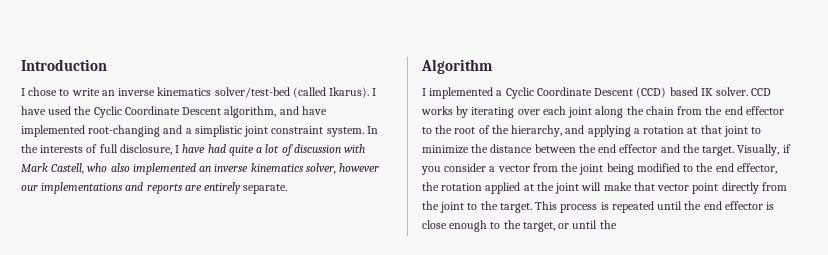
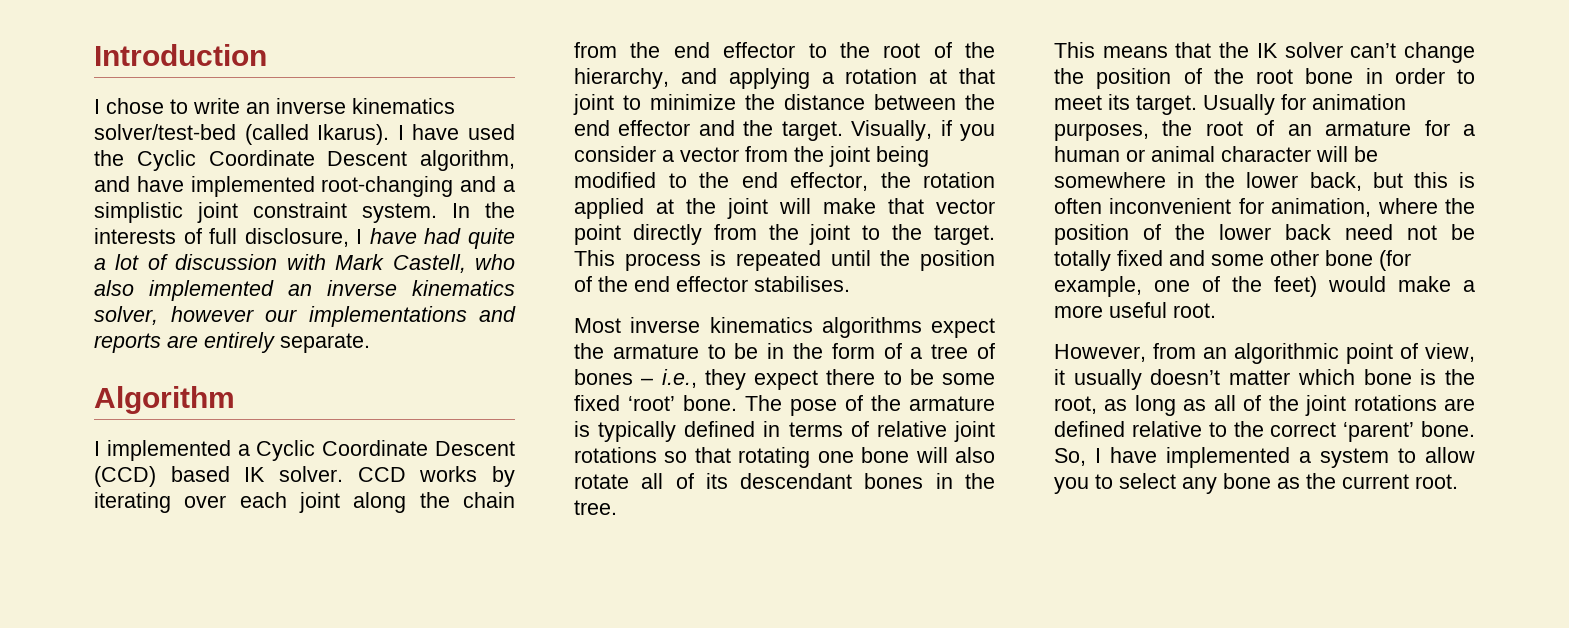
[703,201,775,210] [422,220,617,232] end effector is close enough to the target, or until the -> [920,250,995,271] [574,276,850,292] [574,317,995,338] [574,343,995,359] [574,369,995,390] [574,395,995,416] [574,421,995,442] [574,447,995,468] [574,473,995,489] [574,500,617,515] [1054,42,1475,63] [1054,68,1475,89] [1054,94,1406,115] [1054,120,1475,141] [1054,146,1378,162] [1054,172,1475,191] [1054,198,1475,217] [1054,224,1475,245] [1054,250,1411,271] [1054,276,1475,297] [1054,302,1216,318] [1054,343,1475,364] [1054,369,1475,390] [1054,395,1475,416] [1054,421,1475,442] [1054,447,1475,468] [1054,473,1458,494] position of the end effector stabilises. // Most inverse kinematics algorithms expect the armature to be in the form of a tree of bones – i.e., they expect there to be some fixed ‘root’ bone. The pose of the armature is typically defined in terms of relative joint rotations so that rotating one bone will also rotate all of its descendant bones in the tree. // This means that the IK solver can’t change the position of the root bone in order to meet its target. Usually for animation purposes, the root of an armature for a human or animal character will be somewhere in the lower back, but this is often inconvenient for animation, where the position of the lower back need not be totally fixed and some other bone (for example, one of the feet) would make a more useful root. // However, from an algorithmic point of view, it usually doesn’t matter which bone is the root, as long as all of the joint rotations are defined relative to the correct ‘parent’ bone. So, I have implemented a system to allow you to select any bone as the current root.

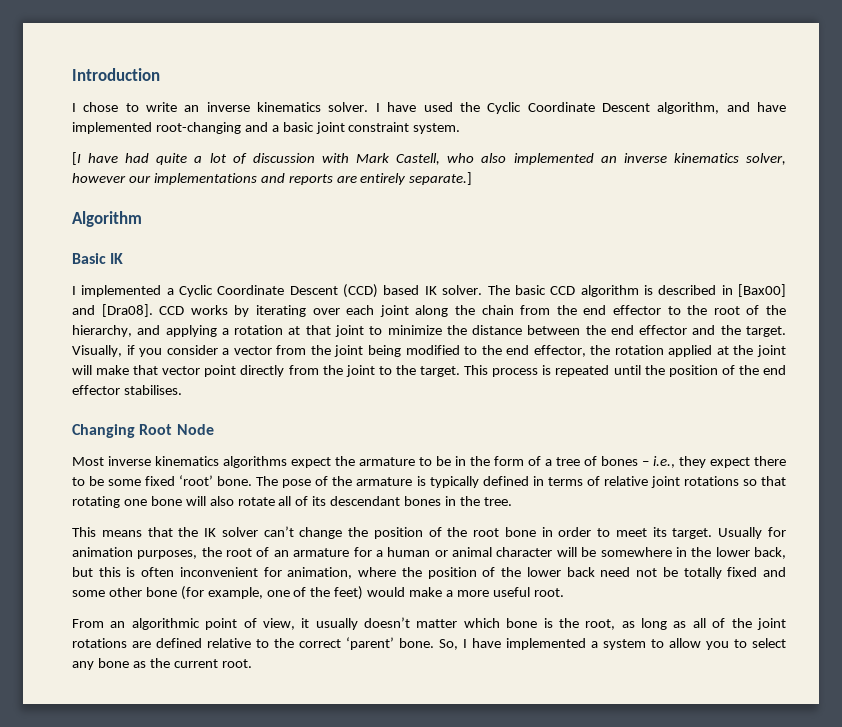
[94,124,390,145] solver/test-bed (called Ikarus). -> [328,102,369,112] solver.
[94,202,183,223] simplistic -> [282,122,314,132] basic
[452,202,515,218] [94,228,363,247] In the interests of full disclosure, I -> [72,152,81,165] // [I
[280,333,370,353] separate. -> [409,172,473,185] separate.]
(235, 400) none -> [72,253,124,264] // Basic IK
(343, 474) none -> [487,284,787,297] [72,304,153,317] The basic CCD algorithm is described in [Bax00] and [Dra08].
(850, 284) none -> [72,424,214,438] // Changing Root Node
[1054,343,1196,362] However, from -> [72,619,104,628] From

